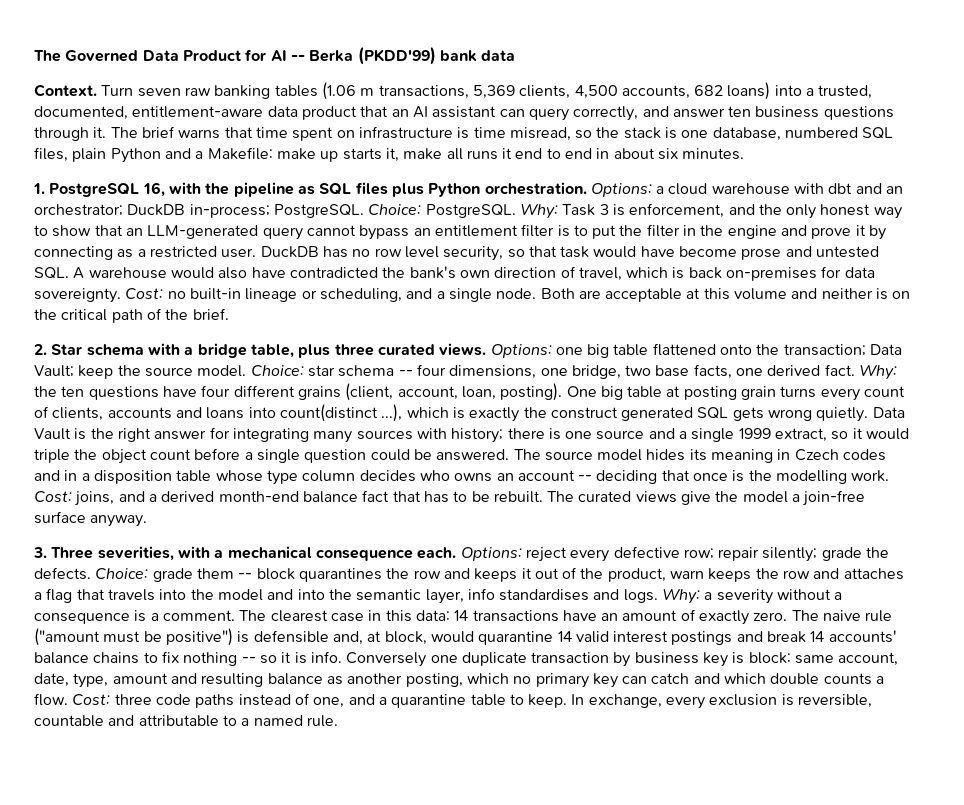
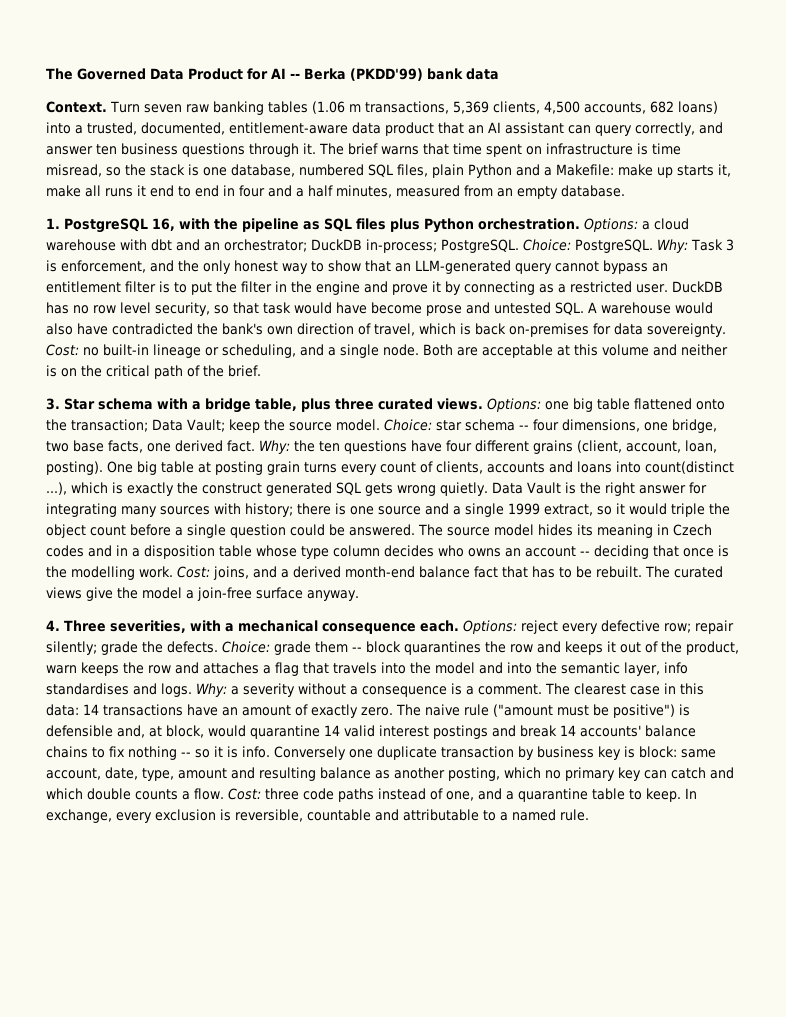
[613,148,745,160] about six minutes. -> [239,185,625,199] four and a half minutes, measured from an empty database.
[34,344,47,355] 2. -> [46,398,60,410] 3.
[33,547,47,558] 3. -> [46,620,60,631] 4.

